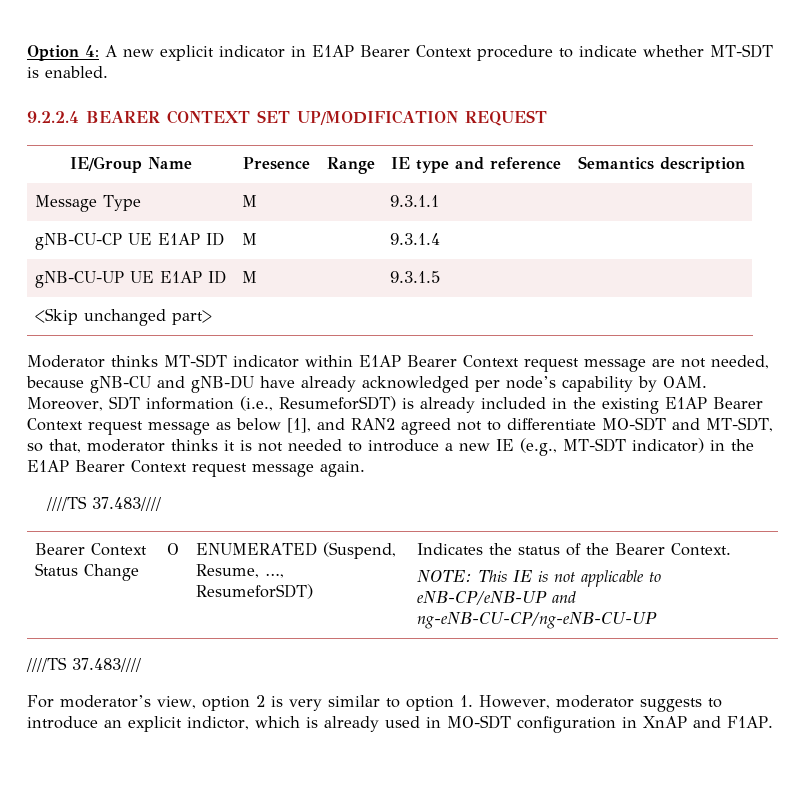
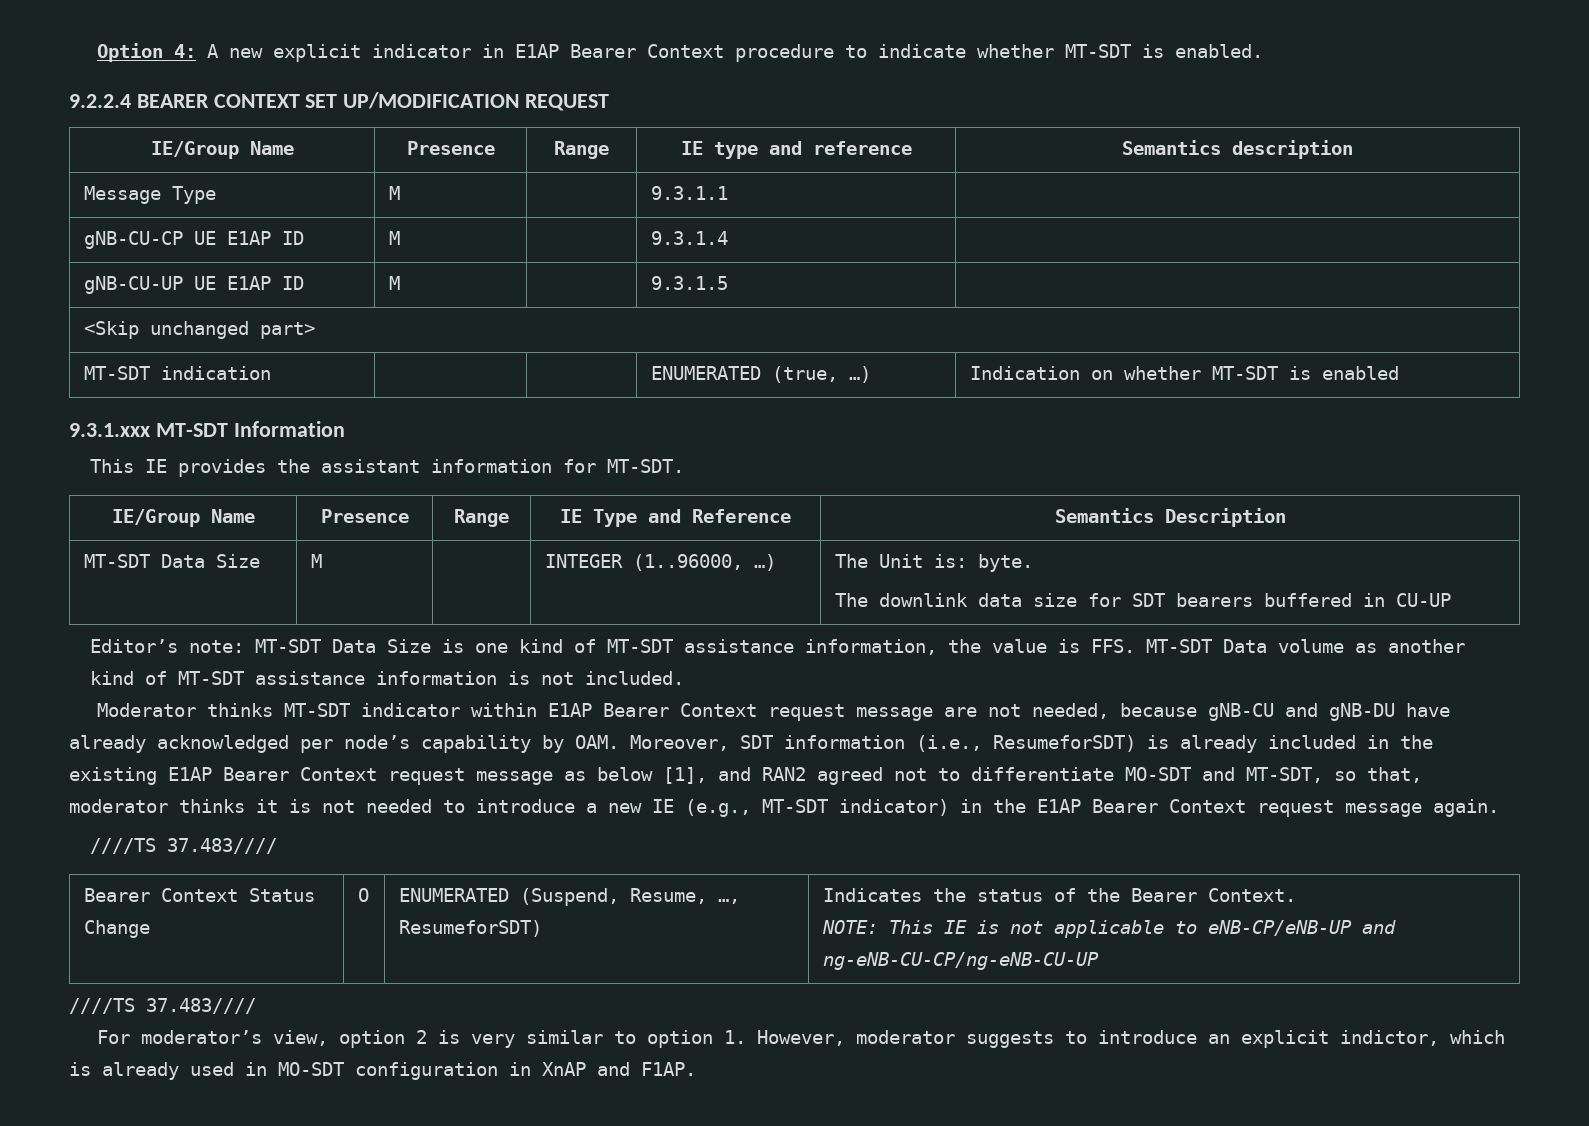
(212, 317) none -> [83,366,271,380] [650,366,871,383] [969,366,1399,380] [69,421,345,437] [90,459,685,477] [111,509,255,527] [320,509,409,523] [454,509,509,527] [560,509,791,527] [1054,508,1286,527] [83,554,260,568] [310,554,322,568] [544,554,776,571] [834,554,1033,572] [834,593,1451,607] [90,639,1466,655] [90,671,685,685] // MT-SDT indication | | | ENUMERATED (true, …) | Indication on whether MT-SDT is enabled // 9.3.1.xxx MT-SDT Information // This IE provides the assistant information for MT-SDT. // IE/Group Name | Presence | Range | IE Type and Reference | Semantics Description // MT-SDT Data Size | M | | INTEGER (1..96000, …) | The Unit is: byte. // The downlink data size for SDT bearers buffered in CU-UP // Editor’s note: MT-SDT Data Size is one kind of MT-SDT assistance information, the value is FFS. MT-SDT Data volume as another kind of MT-SDT assistance information is not included.

